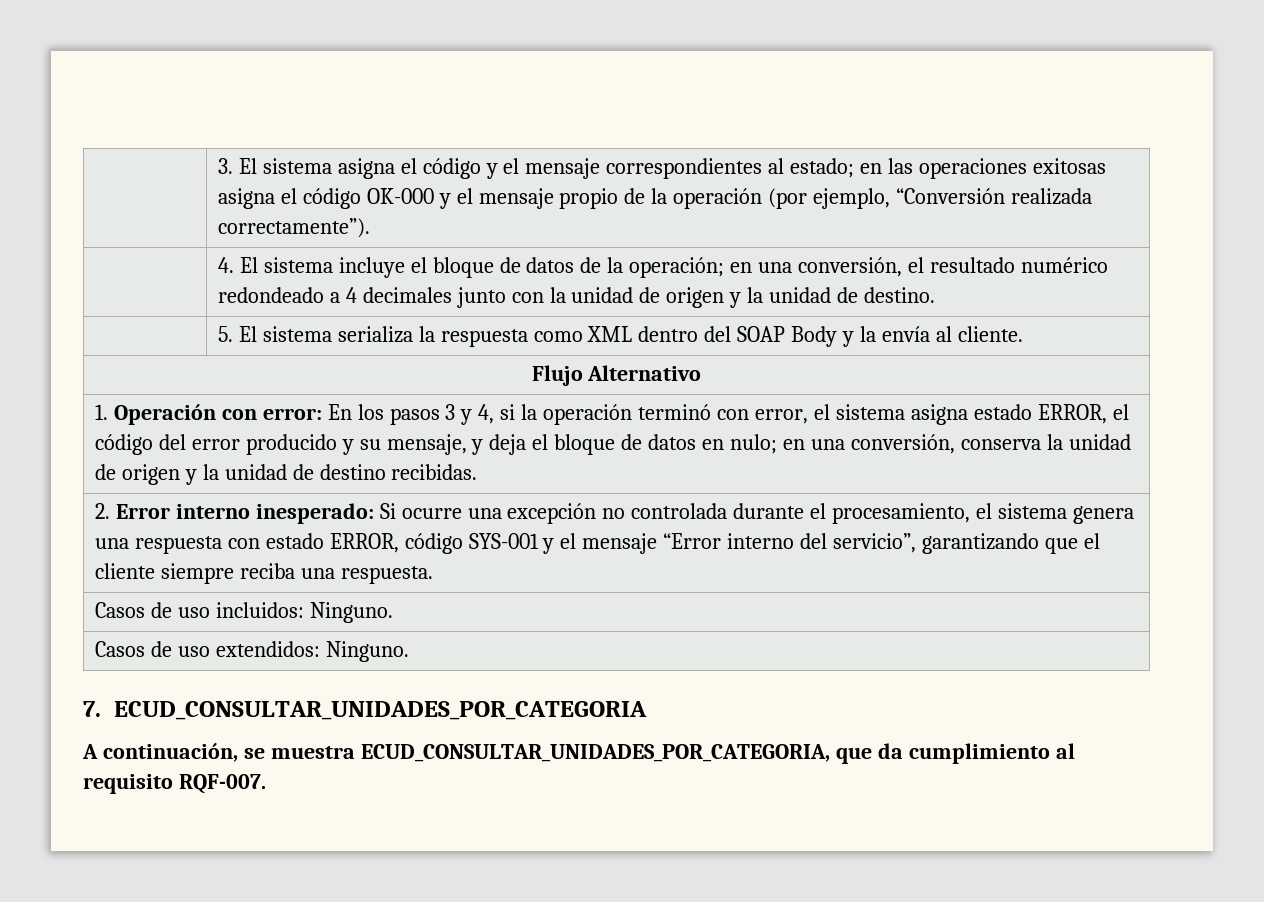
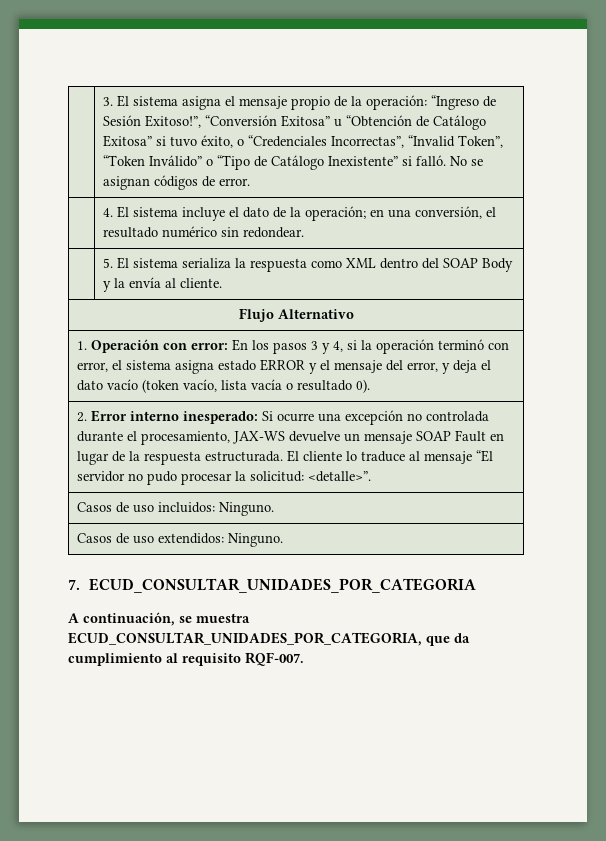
[422,158,1106,179] [217,188,1093,209] [217,218,370,238] código y el mensaje correspondientes al estado; en las operaciones exitosas asigna el código OK-000 y el mensaje propio de la operación (por ejemplo, “Conversión realizada correctamente”). -> [239,95,497,110] [103,115,487,130] [103,135,504,148] [103,155,484,170] [103,175,251,190] mensaje propio de la operación: “Ingreso de Sesión Exitoso!”, “Conversión Exitosa” u “Obtención de Catálogo Exitosa” si tuvo éxito, o “Credenciales Incorrectas”, “Invalid Token”, “Token Inválido” o “Tipo de Catálogo Inexistente” si falló. No se asignan códigos de error.
[432,257,575,278] bloque de datos -> [243,207,270,218] dato
[217,287,936,308] redondeado a 4 decimales junto con la unidad de origen y la unidad de destino. -> [221,227,305,238] sin redondear.
[1037,404,1129,424] [94,434,1131,455] [94,464,478,485] ERROR, el código del error producido y su mensaje, y deja el bloque de datos en nulo; en una conversión, conserva la unidad de origen y la unidad de destino recibidas. -> [260,359,492,374] [77,379,371,393] ERROR y el mensaje del error, y deja el dato vacío (token vacío, lista vacía o resultado 0).
[976,503,1134,524] [94,533,1100,554] [94,563,433,584] el sistema genera una respuesta con estado ERROR, código SYS-001 y el mensaje “Error interno del servicio”, garantizando que el cliente siempre reciba una respuesta. -> [233,430,505,444] [77,450,494,465] [77,471,372,485] JAX-WS devuelve un mensaje SOAP Fault en lugar de la respuesta estructurada. El cliente lo traduce al mensaje “El servidor no pudo procesar la solicitud: <detalle>”.

